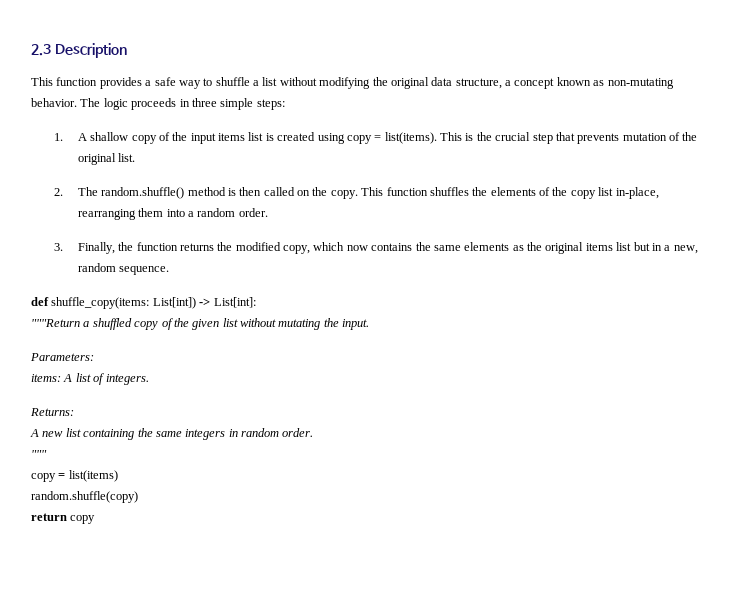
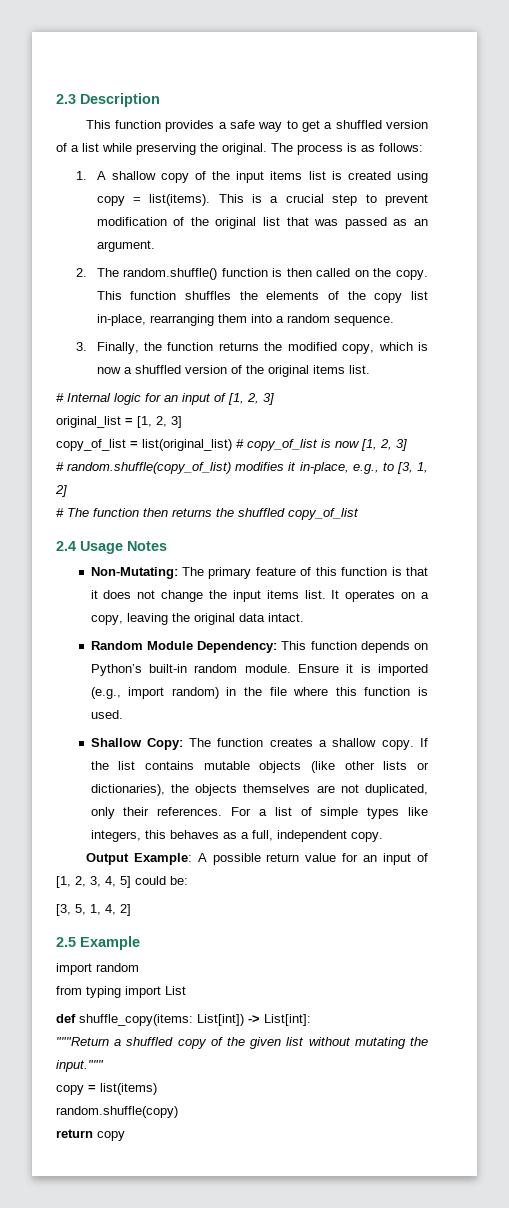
[215,77,674,89] [31,98,285,110] shuffle a list without modifying the original data structure, a concept known as non-mutating behavior. The logic proceeds in three simple steps: -> [302,120,428,132] [56,143,423,155] get a shuffled version of a list while preserving the original. The process is as follows:
[476,132,492,141] the -> [270,196,279,203] a
[555,132,698,144] [77,153,136,165] that prevents mutation of the original list. -> [365,194,428,206] [96,217,428,229] [96,240,155,252] to prevent modification of the original list that was passed as an argument.
[187,187,226,196] method -> [221,268,268,277] function
[238,208,268,217] order. -> [333,316,394,326] sequence.
[346,242,698,254] [77,263,170,275] now contains the same elements as the original items list but in a new, random sequence. -> [418,342,429,351] [96,365,370,377] [56,393,274,405] [56,416,182,428] [56,439,407,451] [56,462,428,474] [55,485,67,497] [56,508,359,520] [56,541,167,554] [90,567,428,579] [90,590,429,602] [90,613,304,625] [90,641,428,653] [90,664,429,676] [90,687,429,699] [90,710,123,719] [90,738,428,750] [90,761,429,773] [90,784,428,796] [90,807,428,819] [90,830,383,842] [85,853,429,865] [56,876,188,888] [56,904,131,916] [56,936,140,950] [56,963,139,975] [56,986,186,998] is now a shuffled version of the original items list. // # Internal logic for an input of [1, 2, 3] // original_list = [1, 2, 3] // copy_of_list = list(original_list) # copy_of_list is now [1, 2, 3] // # random.shuffle(copy_of_list) modifies it in-place, e.g., to [3, 1, 2] // # The function then returns the shuffled copy_of_list // 2.4 Usage Notes // Non-Mutating: The primary feature of this function is that it does not change the input items list. It operates on a copy, leaving the original data intact. // Random Module Dependency: This function depends on Python’s built-in random module. Ensure it is imported (e.g., import random) in the file where this function is used. // Shallow Copy: The function creates a shallow copy. If the list contains mutable objects (like other lists or dictionaries), the objects themselves are not duplicated, only their references. For a list of simple types like integers, this behaves as a full, independent copy. // Output Example: A possible return value for an input of [1, 2, 3, 4, 5] could be: // [3, 5, 1, 4, 2] // 2.5 Example // import random // from typing import List
[342,319,370,330] [30,353,94,361] [31,373,149,385] [30,408,74,416] [30,428,314,440] [31,450,47,458] input. // Parameters: // items: A list of integers. // Returns: // A new list containing the same integers in random order. // """ -> [56,1060,104,1072] input."""

